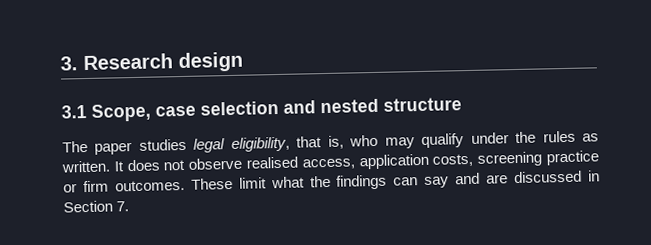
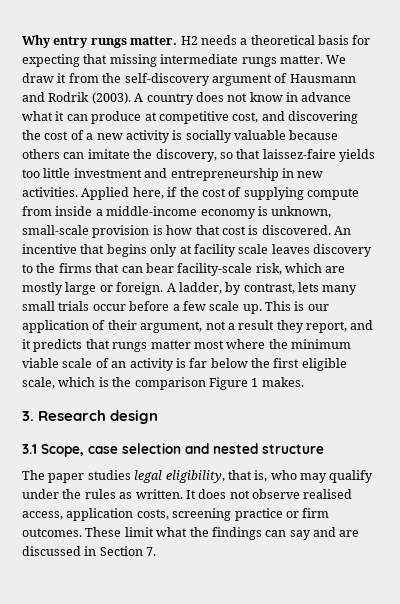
(60, 63) none -> [22,35,371,48] [22,54,347,67] [22,73,356,86] [22,92,352,105] [22,111,358,124] [22,130,339,143] [22,149,375,162] [22,168,324,181] [22,187,359,200] [22,206,332,219] [22,225,351,238] [22,244,372,257] [22,263,346,276] [22,282,358,295] [22,301,329,314] [22,320,374,333] [22,339,351,352] [22,358,347,371] [22,377,304,390] Why entry rungs matter. H2 needs a theoretical basis for expecting that missing intermediate rungs matter. We draw it from the self-discovery argument of Hausmann and Rodrik (2003). A country does not know in advance what it can produce at competitive cost, and discovering the cost of a new activity is socially valuable because others can imitate the discovery, so that laissez-faire yields too little investment and entrepreneurship in new activities. Applied here, if the cost of supplying compute from inside a middle-income economy is unknown, small-scale provision is how that cost is discovered. An incentive that begins only at facility scale leaves discovery to the firms that can bear facility-scale risk, which are mostly large or foreign. A ladder, by contrast, lets many small trials occur before a few scale up. This is our application of their argument, not a result they report, and it predicts that rungs matter most where the minimum viable scale of an activity is far below the first eligible scale, which is the comparison Figure 1 makes. //

